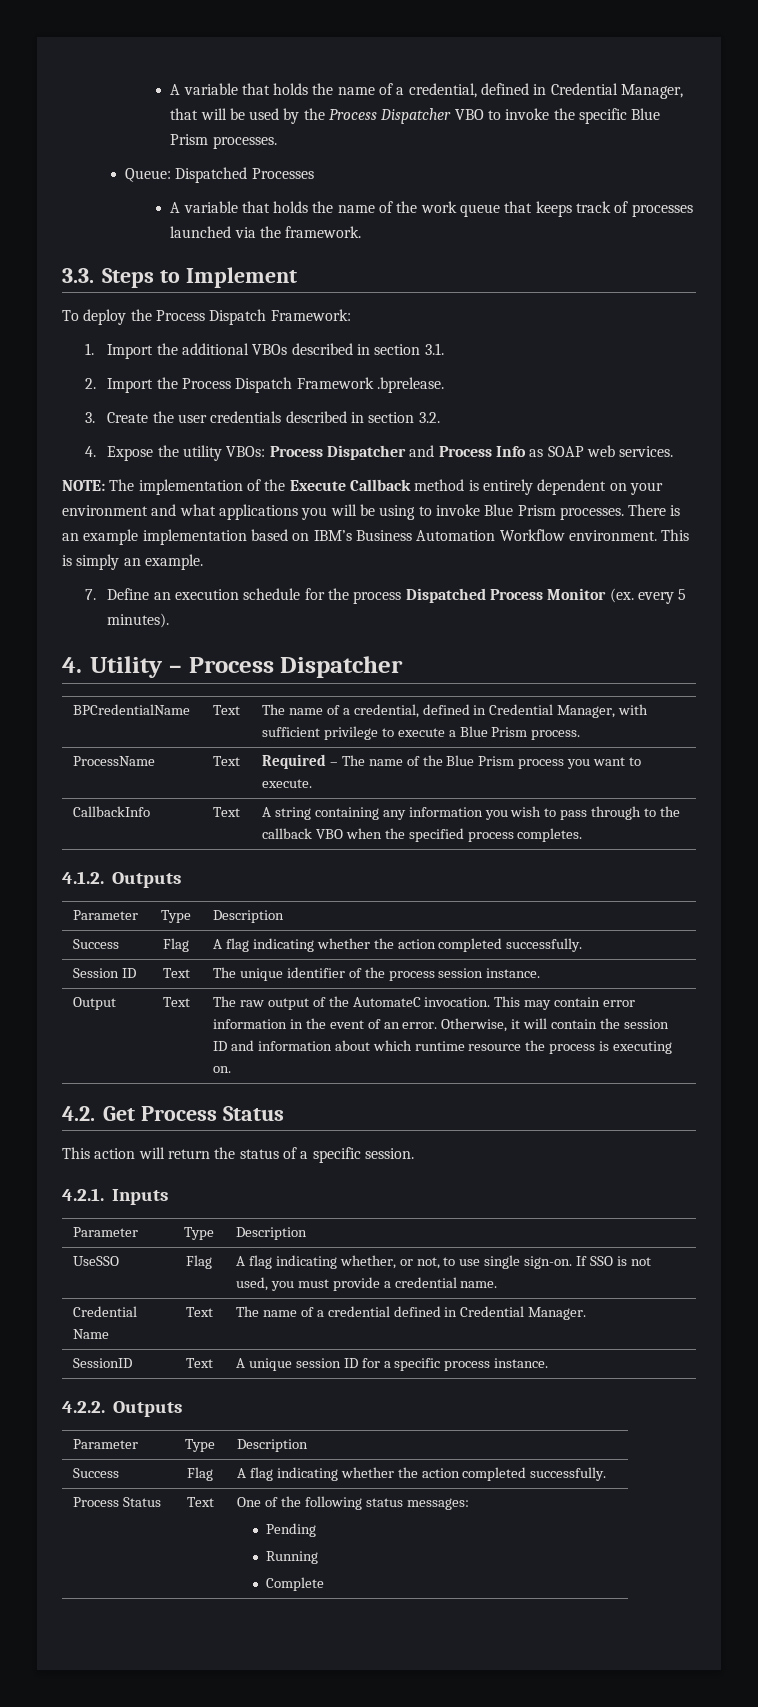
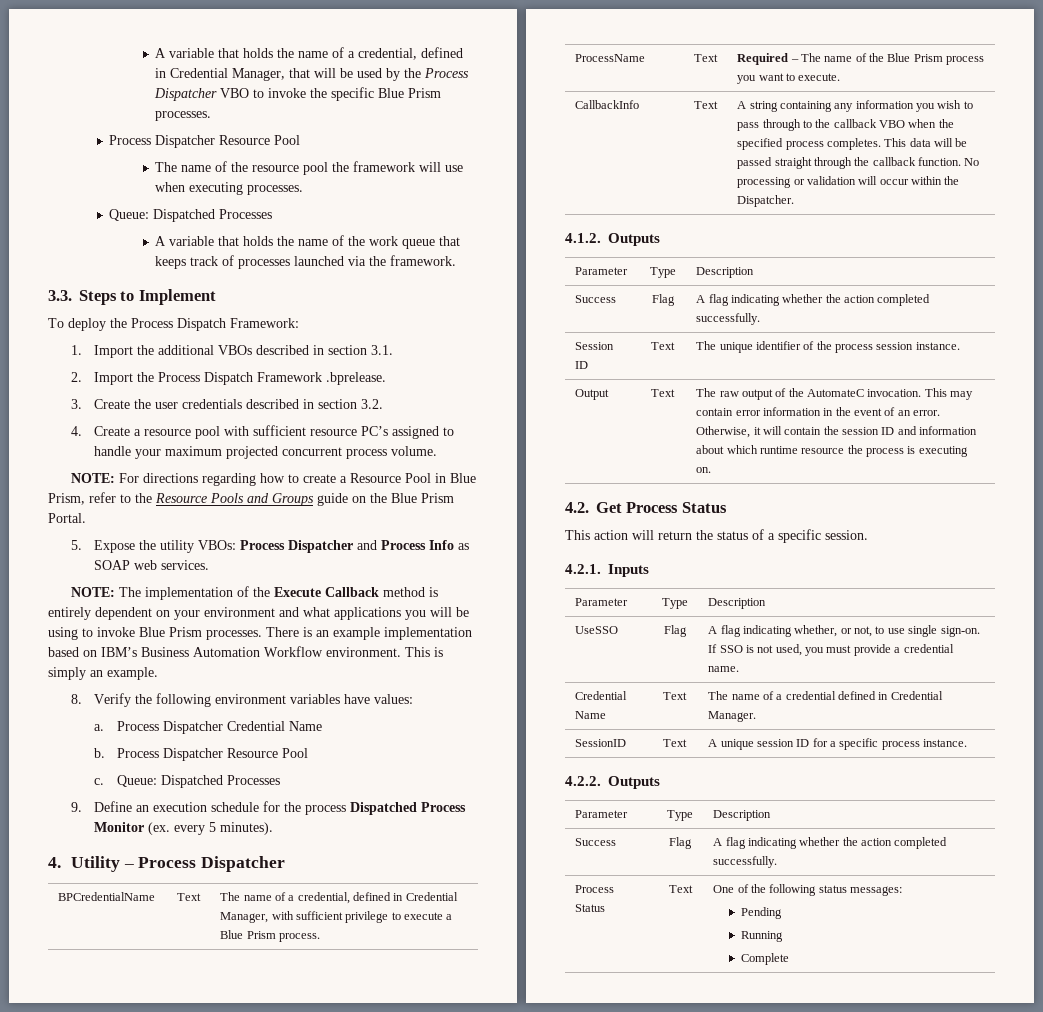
(277, 142) none -> [109,135,301,148] [155,161,464,175] [155,182,304,195] // Process Dispatcher Resource Pool // The name of the resource pool the framework will use when executing processes.
(96, 451) none -> [93,425,454,439] [93,446,437,459] [71,473,477,486] [48,492,454,506] [48,513,86,523] [70,540,82,550] Create a resource pool with sufficient resource PC’s assigned to handle your maximum projected concurrent process volume. // NOTE: For directions regarding how to create a Resource Pool in Blue Prism, refer to the Resource Pools and Groups guide on the Blue Prism Portal. // 5.
[84,589,96,600] 7. -> [70,693,413,707] [93,721,322,734] [93,748,308,761] [93,775,280,788] [70,802,82,812] 8. Verify the following environment variables have values: // a. Process Dispatcher Credential Name // b. Process Dispatcher Resource Pool // c. Queue: Dispatched Processes // 9.
(583, 835) none -> [884,138,968,147] [737,157,980,169] [737,176,960,188] [737,195,795,207] This data will be passed straight through the callback function. No processing or validation will occur within the Dispatcher.

